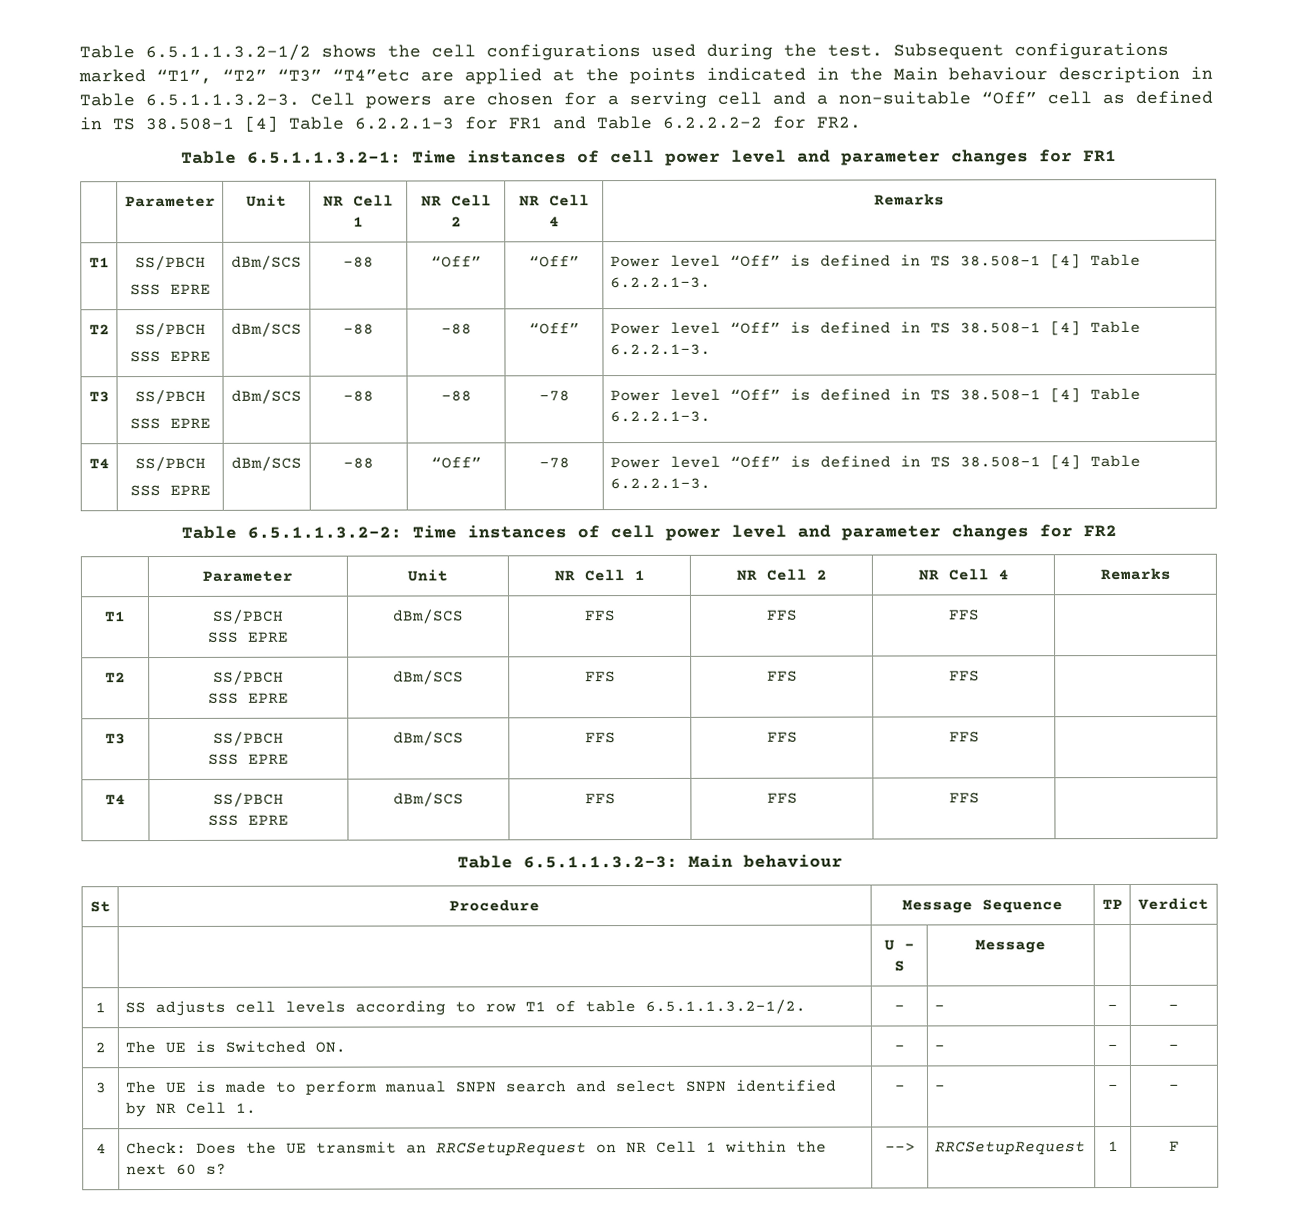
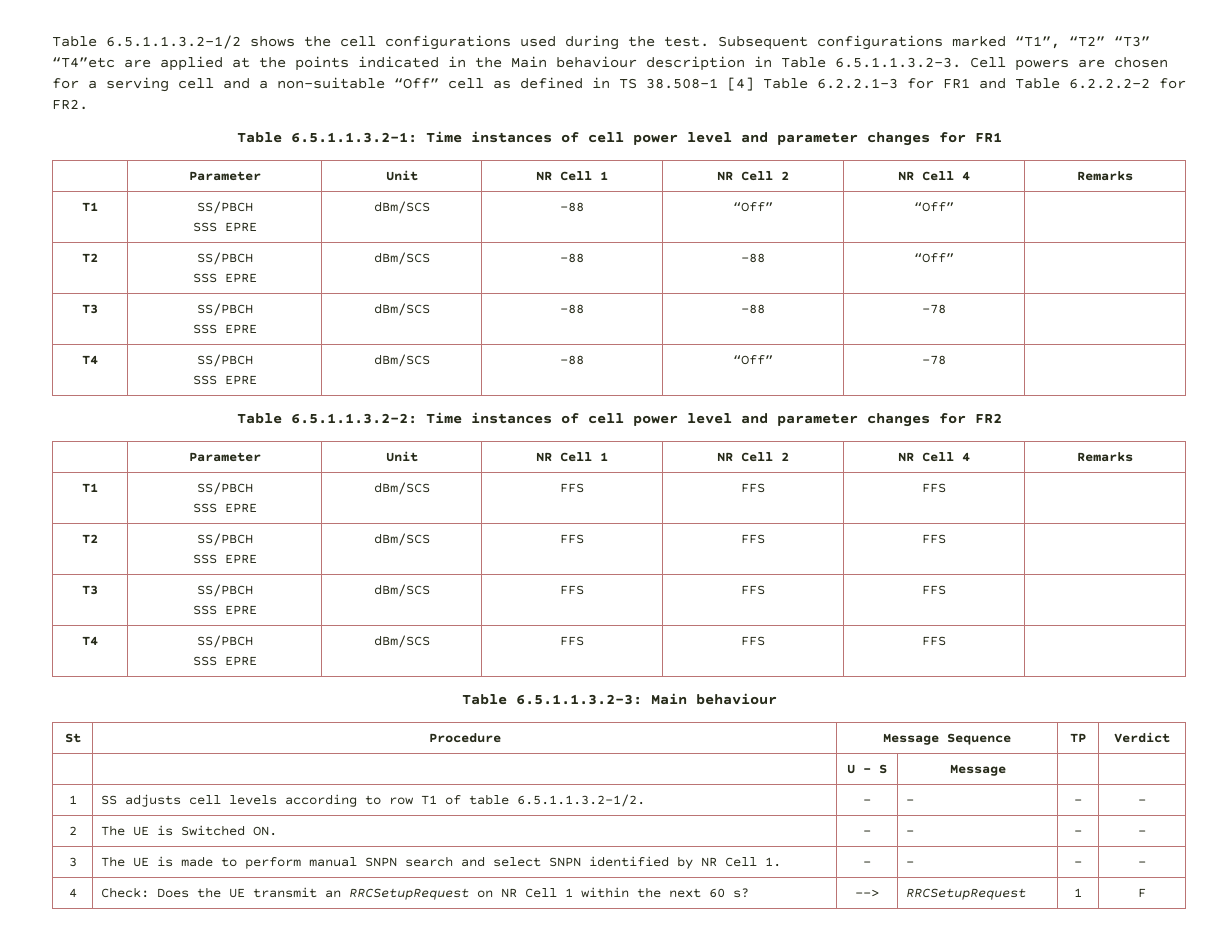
[609,253,1141,269] [609,276,711,289] Power level “Off” is defined in TS 38.508-1 [4] Table 6.2.2.1-3. -> (954, 207) none
[609,320,1141,336] [609,343,711,356] Power level “Off” is defined in TS 38.508-1 [4] Table 6.2.2.1-3. -> (954, 258) none
[609,387,1141,403] [609,410,711,423] Power level “Off” is defined in TS 38.508-1 [4] Table 6.2.2.1-3. -> (946, 309) none
[609,454,1141,470] [609,477,711,490] Power level “Off” is defined in TS 38.508-1 [4] Table 6.2.2.1-3. -> (946, 360) none

